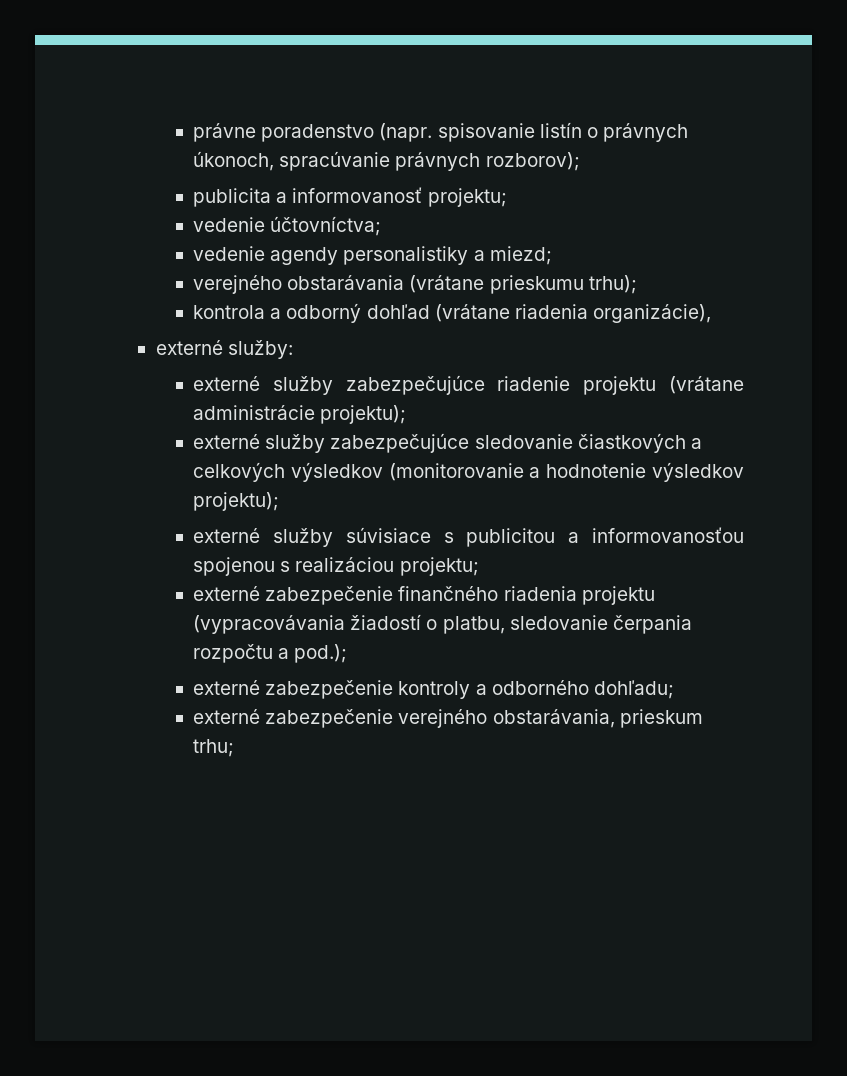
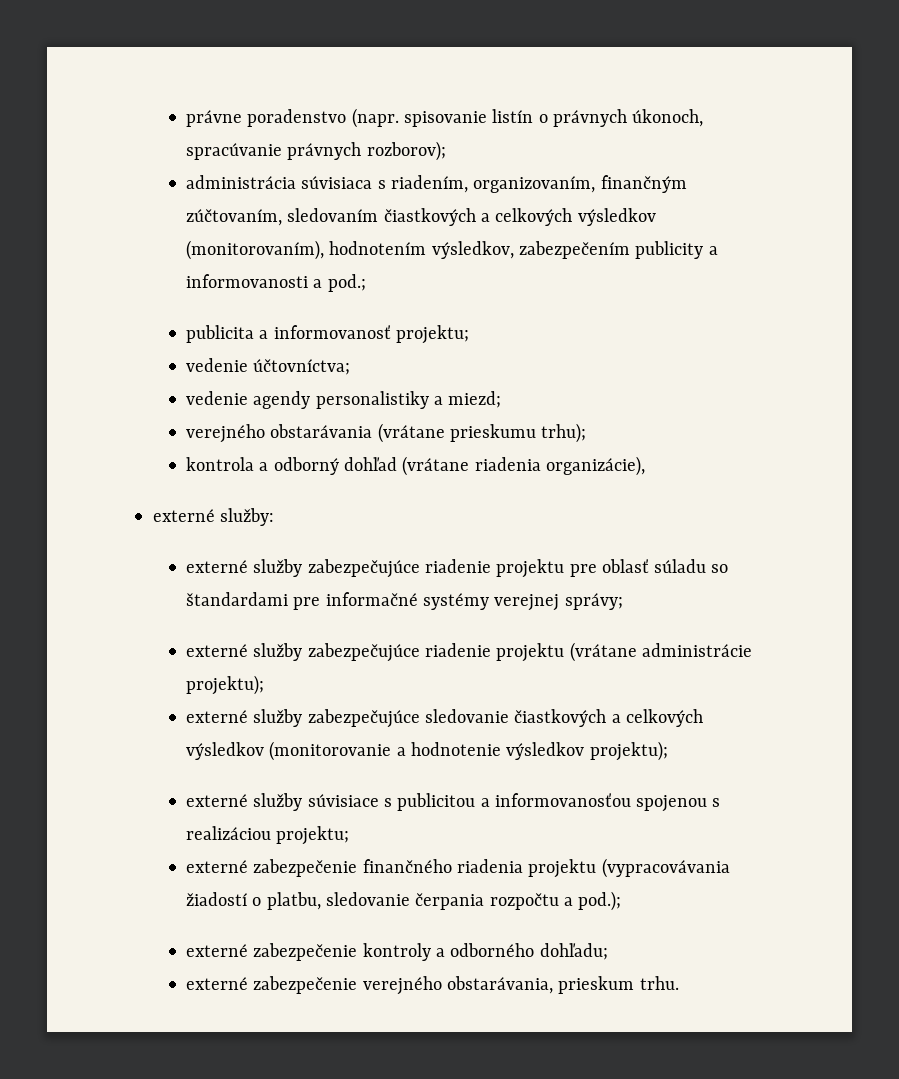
(580, 161) none -> [186,175,687,193] [186,208,656,226] [186,240,718,260] [186,274,366,292] // administrácia súvisiaca s riadením, organizovaním, finančným zúčtovaním, sledovaním čiastkových a celkových výsledkov (monitorovaním), hodnotením výsledkov, zabezpečením publicity a informovanosti a pod.;
(293, 349) none -> [186,559,729,578] [186,592,623,611] // externé služby zabezpečujúce riadenie projektu pre oblasť súladu so štandardami pre informačné systémy verejnej správy;
[193,739,235,757] trhu; -> [639,976,679,990] trhu.

